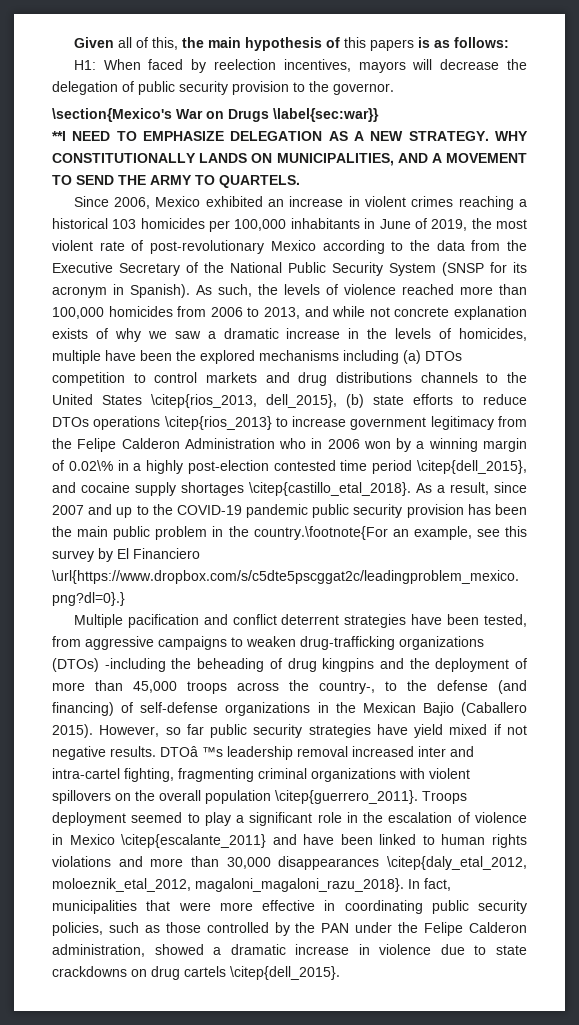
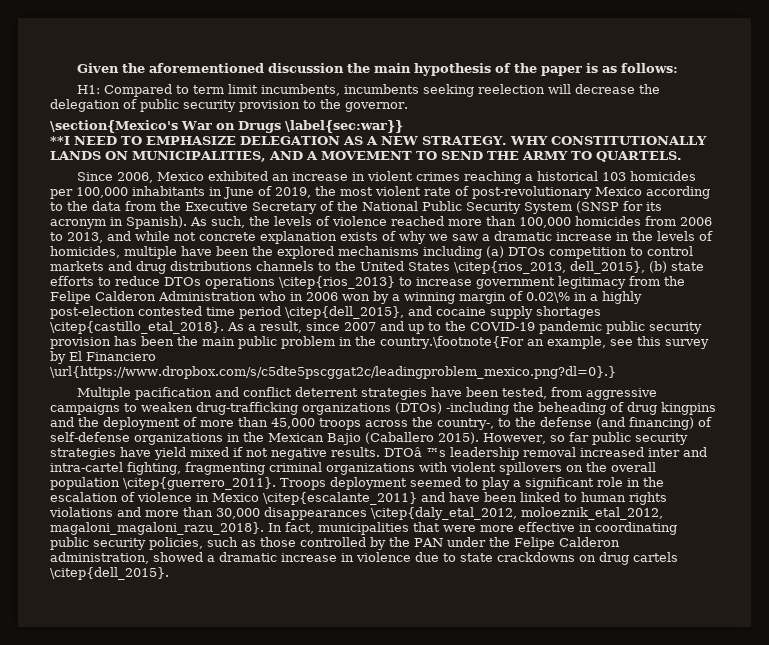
[117,37,178,50] all of this, -> [122,63,345,73] the aforementioned discussion
[343,37,414,51] this papers -> [514,63,583,76] the paper
[103,59,406,73] When faced by reelection incentives, mayors -> [104,84,546,97] Compared to term limit incumbents, incumbents seeking reelection

